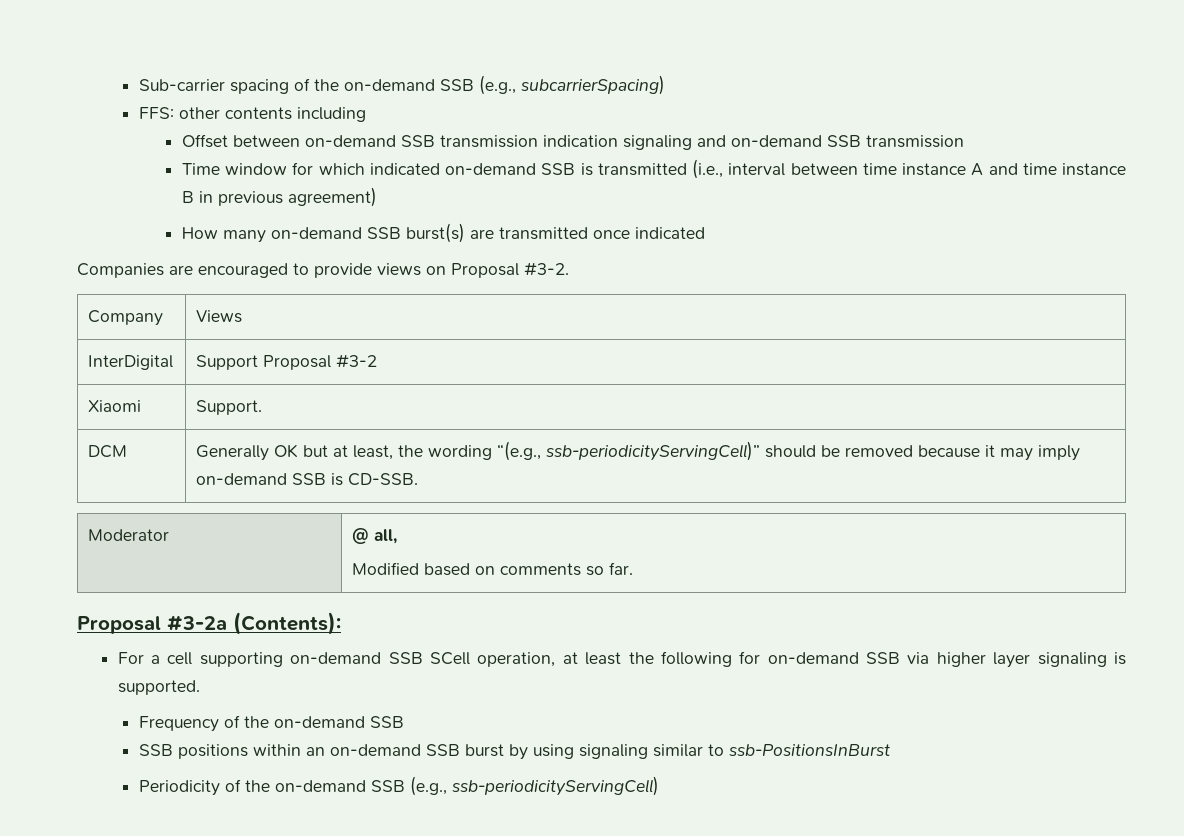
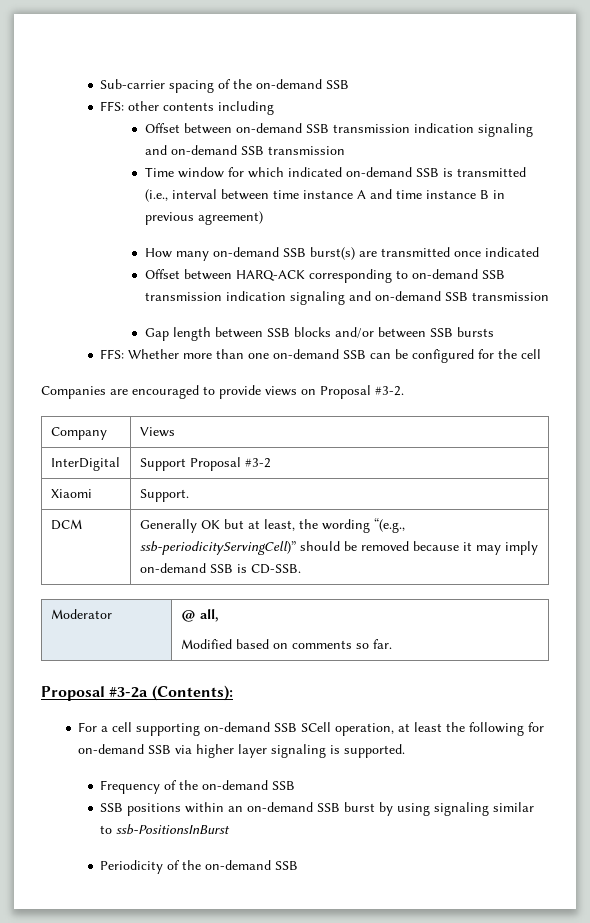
[479,75,666,95] (e.g., subcarrierSpacing) -> (350, 84) none
(705, 233) none -> [144,269,505,283] [144,291,549,305] [144,327,494,341] [100,349,542,363] // Offset between HARQ-ACK corresponding to on-demand SSB transmission indication signaling and on-demand SSB transmission // Gap length between SSB blocks and/or between SSB bursts // FFS: Whether more than one on-demand SSB can be configured for the cell
[410,776,660,796] (e.g., ssb-periodicityServingCell) -> (299, 865) none

